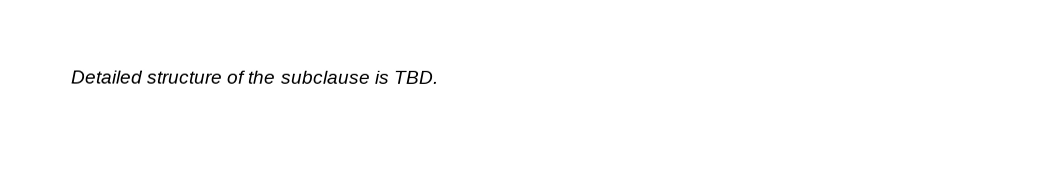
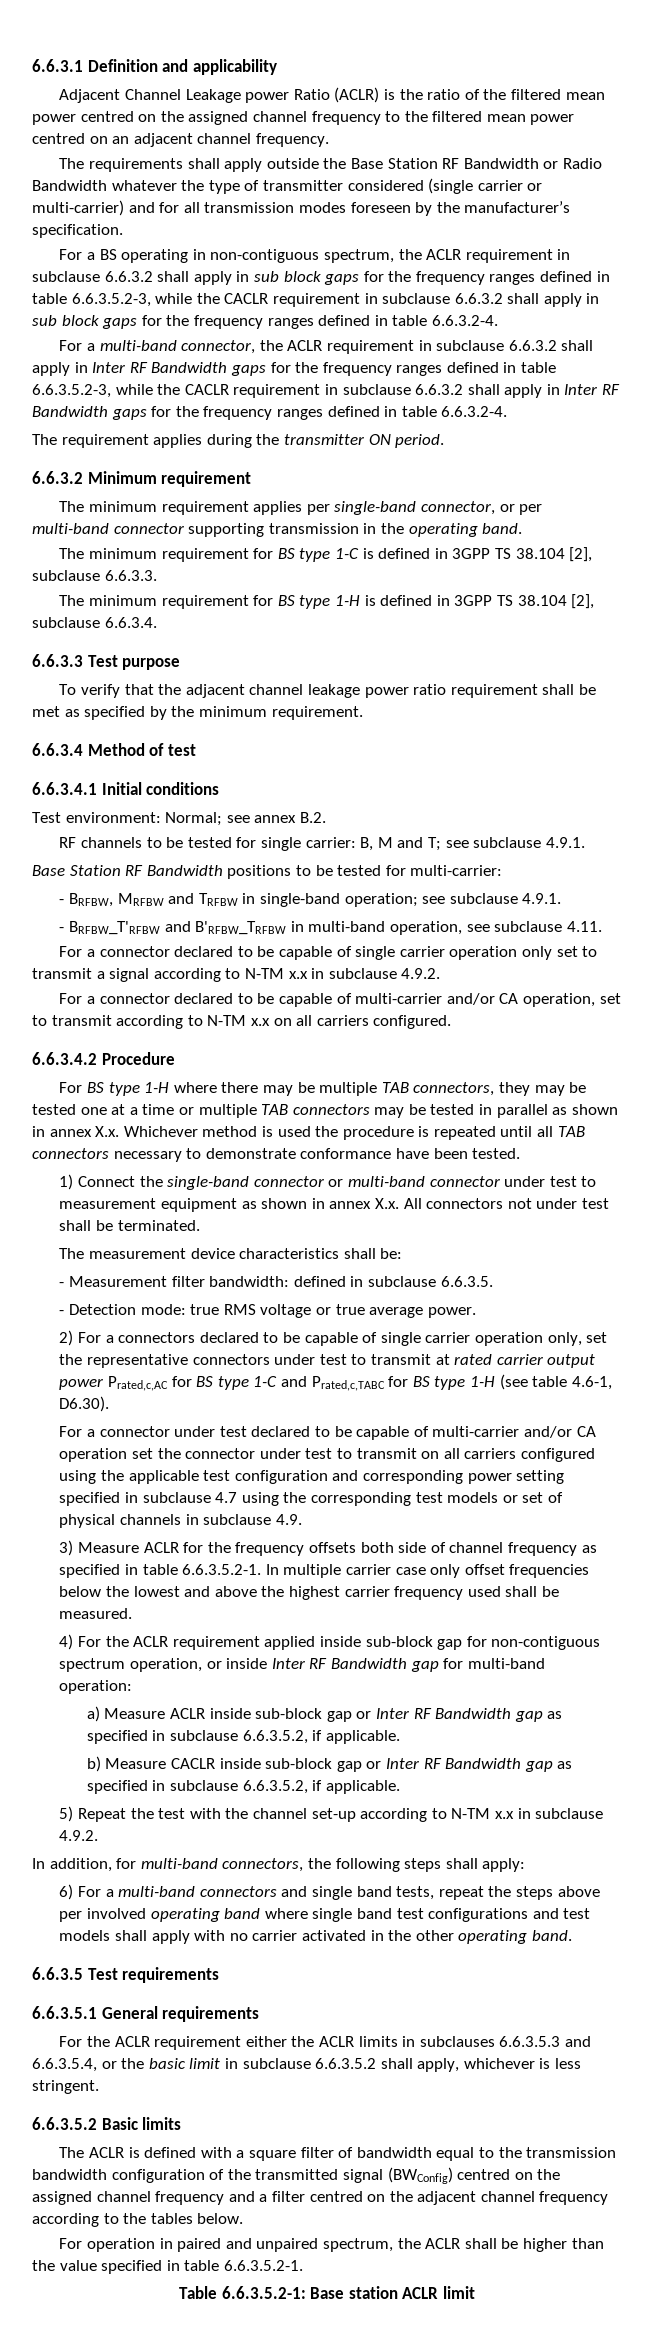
[71,70,439,84] Detailed structure of the subclause is TBD. -> [32,59,277,75] [59,87,605,103] [32,111,575,125] [32,133,329,147] [59,158,602,172] [32,178,543,194] [32,200,571,216] [32,224,123,238] [59,249,571,263] [32,271,610,285] [32,293,600,307] [32,315,498,329] [59,340,594,354] [32,362,557,376] [32,384,621,398] [32,406,508,420] [32,434,445,448] [32,471,252,487] [59,501,543,515] [32,523,523,537] [59,547,593,562] [32,570,157,581] [59,594,595,609] [32,617,157,628] [32,654,181,670] [59,684,596,698] [32,706,363,720] [32,743,196,756] [32,782,220,795] [32,812,326,826] [59,837,585,851] [32,865,503,879] [59,893,562,907] [59,921,602,935] [59,946,598,960] [32,968,441,982] [59,993,621,1007] [32,1015,452,1029] [32,1052,175,1065] [59,1082,587,1096] [32,1104,618,1118] [32,1126,585,1140] [32,1148,521,1162] [59,1174,597,1190] [59,1198,609,1212] [59,1220,200,1231] [59,1248,403,1259] [59,1276,493,1287] [59,1304,476,1318] [59,1330,608,1346] [59,1354,596,1368] [59,1374,612,1391] [59,1396,110,1412] [59,1426,596,1440] [59,1448,595,1462] [59,1470,565,1484] [59,1492,563,1506] [59,1514,302,1528] [59,1540,597,1556] [59,1564,590,1578] [59,1586,559,1600] [59,1608,133,1619] [59,1634,601,1650] [59,1658,545,1672] [59,1680,133,1694] [86,1706,563,1722] [86,1730,400,1744] [86,1756,573,1772] [86,1780,400,1794] [59,1806,604,1822] [59,1830,99,1841] [32,1858,526,1872] [59,1884,600,1900] [59,1908,591,1922] [59,1930,572,1944] [32,1967,220,1983] [32,2006,260,2022] [59,2036,591,2050] [32,2058,582,2072] [32,2080,99,2094] [32,2117,182,2130] [59,2147,617,2161] [32,2167,561,2184] [32,2191,609,2205] [32,2213,244,2227] [59,2238,604,2252] [32,2260,303,2274] [179,2286,475,2299] 6.6.3.1 Definition and applicability // Adjacent Channel Leakage power Ratio (ACLR) is the ratio of the filtered mean power centred on the assigned channel frequency to the filtered mean power centred on an adjacent channel frequency. // The requirements shall apply outside the Base Station RF Bandwidth or Radio Bandwidth whatever the type of transmitter considered (single carrier or multi-carrier) and for all transmission modes foreseen by the manufacturer’s specification. // For a BS operating in non-contiguous spectrum, the ACLR requirement in subclause 6.6.3.2 shall apply in sub block gaps for the frequency ranges defined in table 6.6.3.5.2-3, while the CACLR requirement in subclause 6.6.3.2 shall apply in sub block gaps for the frequency ranges defined in table 6.6.3.2-4. // For a multi-band connector, the ACLR requirement in subclause 6.6.3.2 shall apply in Inter RF Bandwidth gaps for the frequency ranges defined in table 6.6.3.5.2-3, while the CACLR requirement in subclause 6.6.3.2 shall apply in Inter RF Bandwidth gaps for the frequency ranges defined in table 6.6.3.2-4. // The requirement applies during the transmitter ON period. // 6.6.3.2 Minimum requirement // The minimum requirement applies per single-band connector, or per multi-band connector supporting transmission in the operating band. // The minimum requirement for BS type 1-C is defined in 3GPP TS 38.104 [2], subclause 6.6.3.3. // The minimum requirement for BS type 1-H is defined in 3GPP TS 38.104 [2], subclause 6.6.3.4. // 6.6.3.3 Test purpose // To verify that the adjacent channel leakage power ratio requirement shall be met as specified by the minimum requirement. // 6.6.3.4 Method of test // 6.6.3.4.1 Initial conditions // Test environment: Normal; see annex B.2. // RF channels to be tested for single carrier: B, M and T; see subclause 4.9.1. // Base Station RF Bandwidth positions to be tested for multi-carrier: // - BRFBW, MRFBW and TRFBW in single-band operation; see subclause 4.9.1. // - BRFBW_T'RFBW and B'RFBW_TRFBW in multi-band operation, see subclause 4.11. // For a connector declared to be capable of single carrier operation only set to transmit a signal according to N-TM x.x in subclause 4.9.2. // For a connector declared to be capable of multi-carrier and/or CA operation, set to transmit according to N-TM x.x on all carriers configured. // 6.6.3.4.2 Procedure // For BS type 1-H where there may be multiple TAB connectors, they may be tested one at a time or multiple TAB connectors may be tested in parallel as shown in annex X.x. Whichever method is used the procedure is repeated until all TAB connectors necessary to demonstrate conformance have been tested. // 1) Connect the single-band connector or multi-band connector under test to measurement equipment as shown in annex X.x. All connectors not under test shall be terminated. // The measurement device characteristics shall be: // - Measurement filter bandwidth: defined in subclause 6.6.3.5. // - Detection mode: true RMS voltage or true average power. // 2) For a connectors declared to be capable of single carrier operation only, set the representative connectors under test to transmit at rated carrier output power Prated,c,AC for BS type 1-C and Prated,c,TABC for BS type 1-H (see table 4.6-1, D6.30). // For a connector under test declared to be capable of multi-carrier and/or CA operation set the connector under test to transmit on all carriers configured using the applicable test configuration and corresponding power setting specified in subclause 4.7 using the corresponding test models or set of physical channels in subclause 4.9. // 3) Measure ACLR for the frequency offsets both side of channel frequency as specified in table 6.6.3.5.2-1. In multiple carrier case only offset frequencies below the lowest and above the highest carrier frequency used shall be measured. // 4) For the ACLR requirement applied inside sub-block gap for non-contiguous spectrum operation, or inside Inter RF Bandwidth gap for multi-band operation: // a) Measure ACLR inside sub-block gap or Inter RF Bandwidth gap as specified in subclause 6.6.3.5.2, if applicable. // b) Measure CACLR inside sub-block gap or Inter RF Bandwidth gap as specified in subclause 6.6.3.5.2, if applicable. // 5) Repeat the test with the channel set-up according to N-TM x.x in subclause 4.9.2. // In addition, for multi-band connectors, the following steps shall apply: // 6) For a multi-band connectors and single band tests, repeat the steps above per involved operating band where single band test configurations and test models shall apply with no carrier activated in the other operating band. // 6.6.3.5 Test requirements // 6.6.3.5.1 General requirements // For the ACLR requirement either the ACLR limits in subclauses 6.6.3.5.3 and 6.6.3.5.4, or the basic limit in subclause 6.6.3.5.2 shall apply, whichever is less stringent. // 6.6.3.5.2 Basic limits // The ACLR is defined with a square filter of bandwidth equal to the transmission bandwidth configuration of the transmitted signal (BWConfig) centred on the assigned channel frequency and a filter centred on the adjacent channel frequency according to the tables below. // For operation in paired and unpaired spectrum, the ACLR shall be higher than the value specified in table 6.6.3.5.2-1. // Table 6.6.3.5.2-1: Base station ACLR limit

